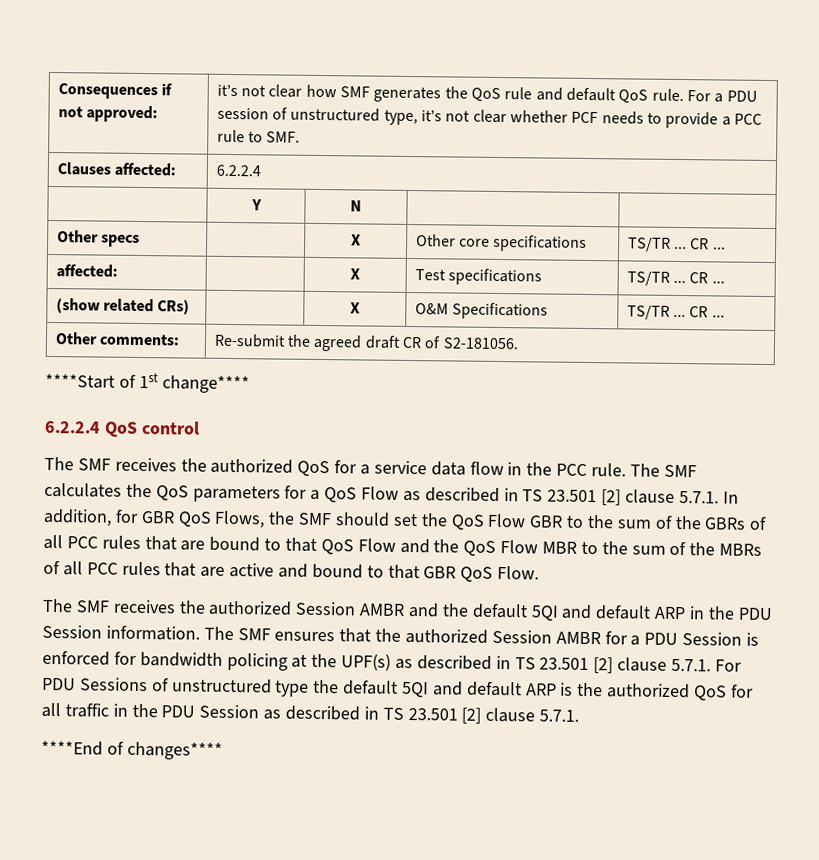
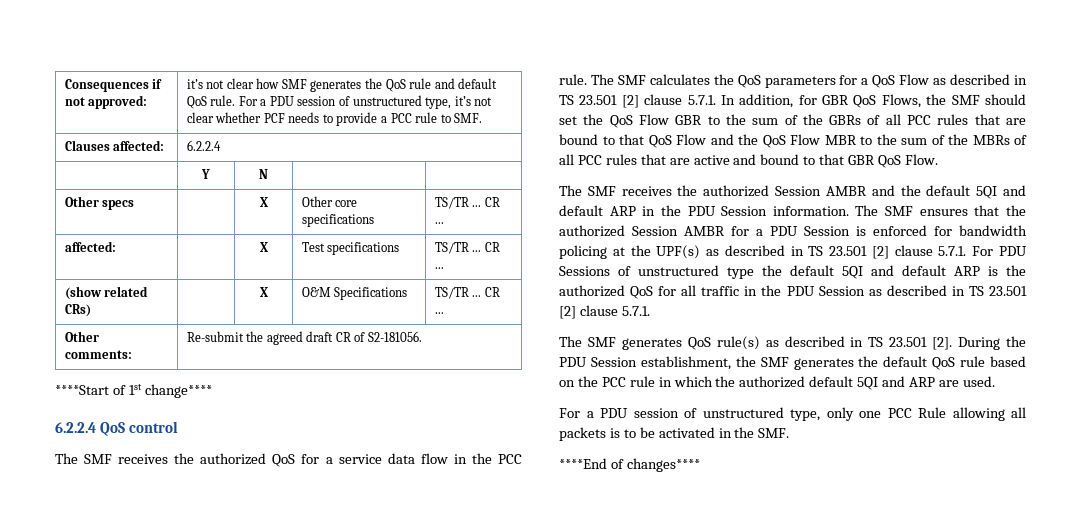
(580, 715) none -> [559,336,1026,350] [559,356,1026,370] [559,376,995,390] [559,407,1026,421] [559,427,790,441] // The SMF generates QoS rule(s) as described in TS 23.501 [2]. During the PDU Session establishment, the SMF generates the default QoS rule based on the PCC rule in which the authorized default 5QI and ARP are used. // For a PDU session of unstructured type, only one PCC Rule allowing all packets is to be activated in the SMF.

